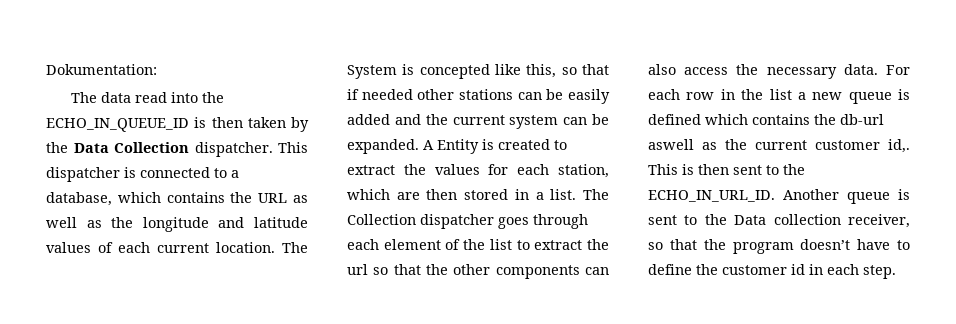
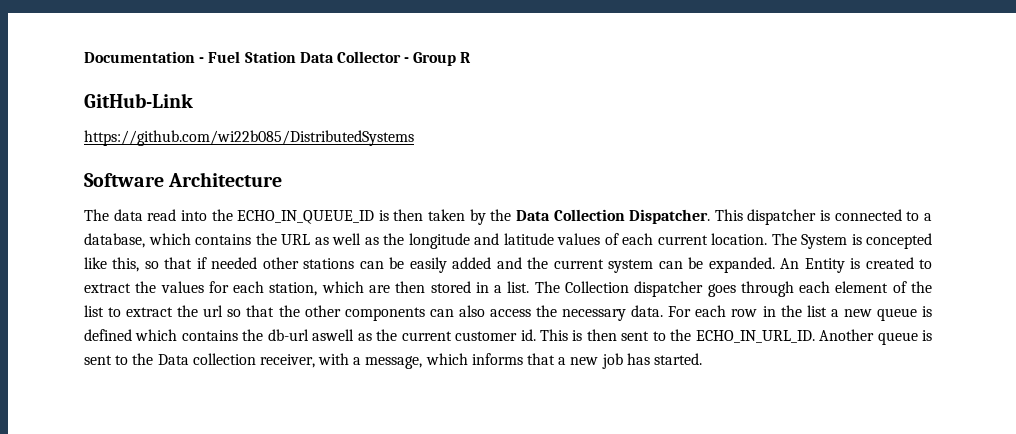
[46,64,157,75] Dokumentation: -> [84,51,472,66] [84,93,193,108] [84,130,414,146] [84,172,283,187] Documentation - Fuel Station Data Collector - Group R // GitHub-Link // https://github.com/wi22b085/DistributedSystems // Software Architecture
[194,142,273,157] dispatcher. -> [629,209,711,224] Dispatcher.
[423,140,434,150] A -> [780,258,800,269] An
[888,139,910,153] id,. -> [520,329,536,341] id.
[648,239,910,254] [648,264,896,279] so that the program doesn’t have to define the customer id in each step. -> [318,353,702,369] with a message, which informs that a new job has started.

